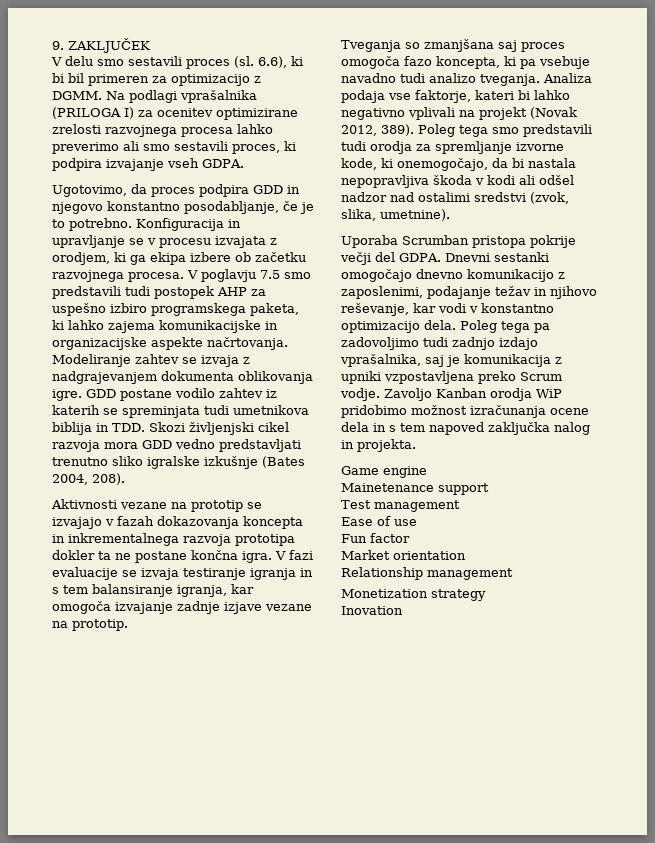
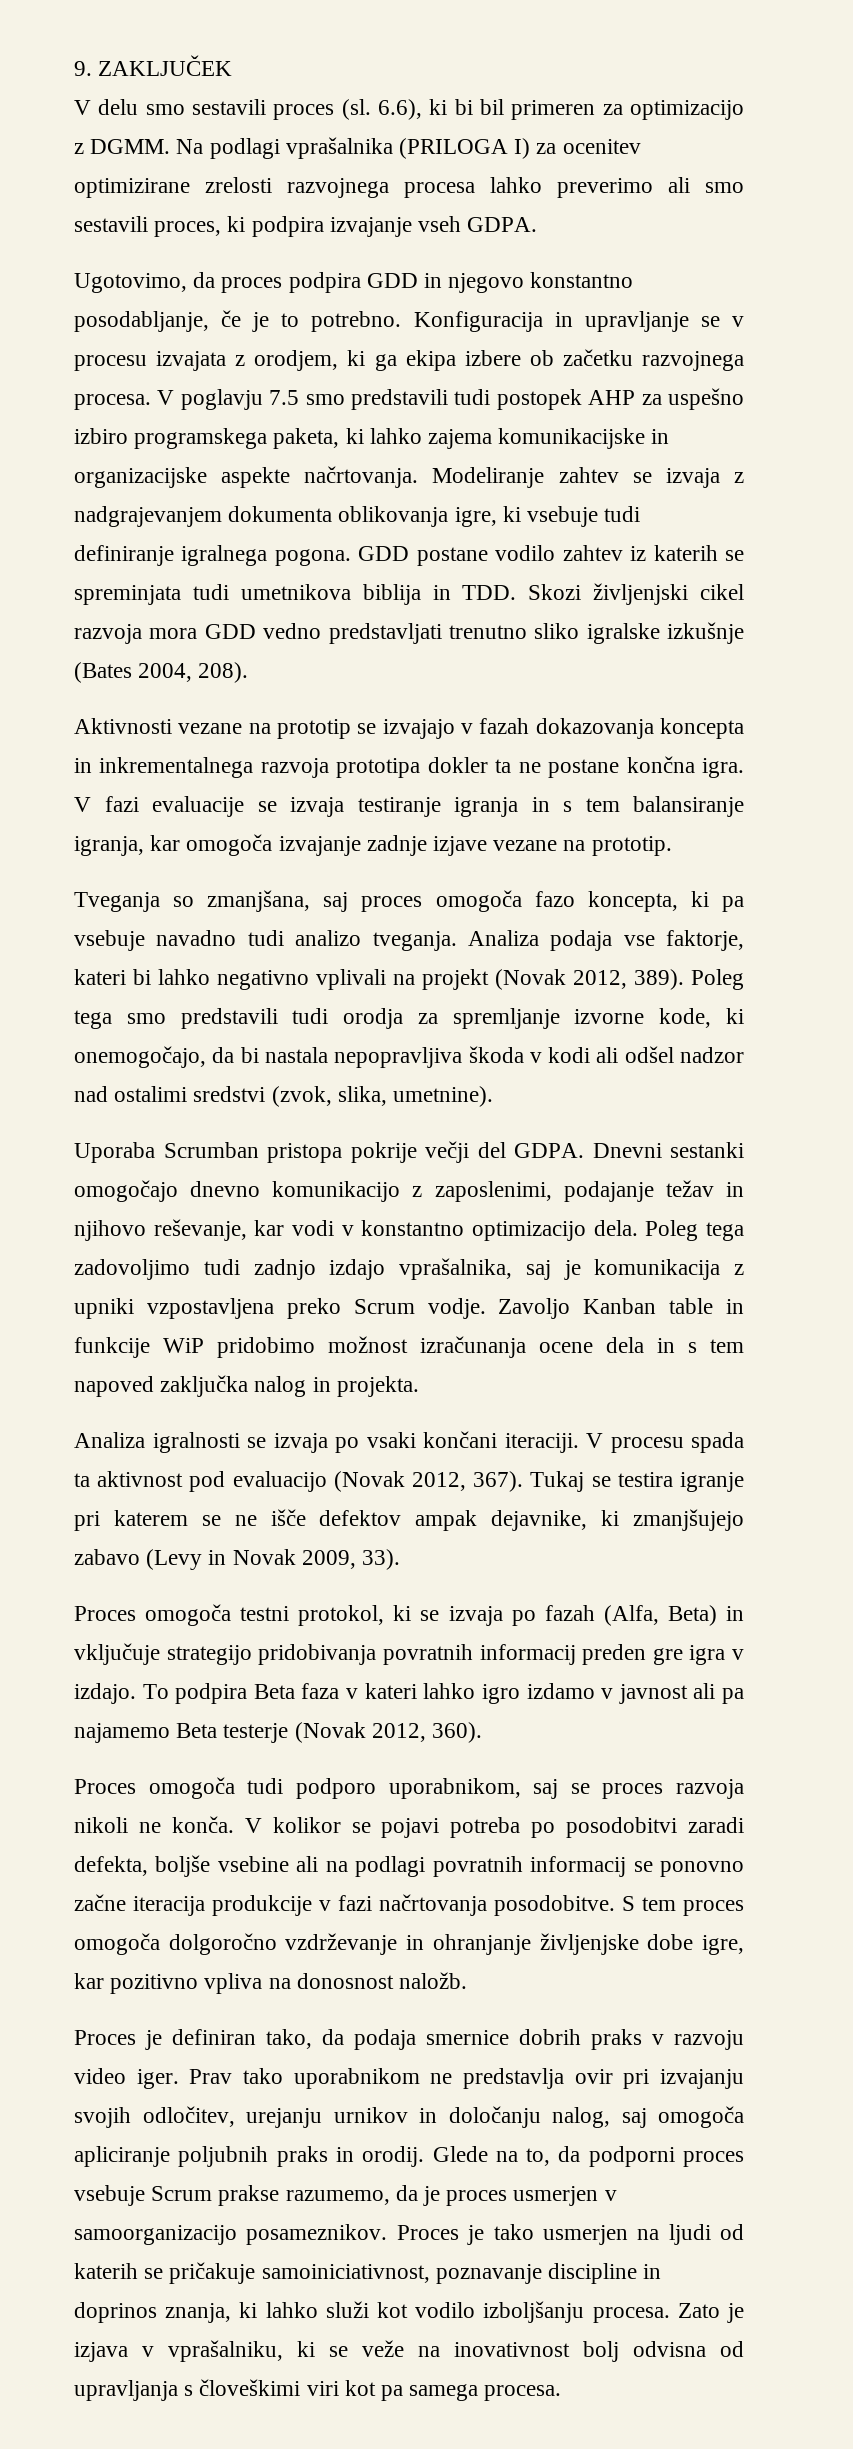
[52,389,82,401] igre. -> [454,506,641,527] [74,545,351,566] igre, ki vsebuje tudi definiranje igralnega pogona.
[424,39,494,52] zmanjšana -> [207,890,311,912] zmanjšana,
[534,323,550,333] pa -> (744, 1231) none
[490,388,532,401] orodja -> [669,1298,744,1314] [74,1337,150,1358] table in funkcije
[341,466,427,478] [341,483,489,495] [341,500,460,512] [341,516,417,526] [341,533,410,543] [341,550,466,560] [341,567,513,580] [341,589,486,601] [341,606,403,615] Game engine // Mainetenance support // Test management // Ease of use // Fun factor // Market orientation // Relationship management // Monetization strategy // Inovation -> [74,1431,744,1453] [74,1471,745,1492] [74,1509,744,1531] [74,1549,401,1570] [74,1604,744,1626] [74,1643,744,1665] [74,1683,745,1704] [74,1722,483,1743] [74,1777,744,1799] [74,1816,744,1838] [74,1855,744,1877] [74,1894,744,1916] [74,1933,744,1955] [74,1972,468,1994] [74,2029,744,2050] [74,2068,744,2089] [74,2106,744,2128] [74,2146,744,2167] [74,2185,617,2206] [74,2224,744,2245] [74,2262,662,2284] [74,2301,744,2323] [74,2340,744,2362] [74,2379,562,2401] Analiza igralnosti se izvaja po vsaki končani iteraciji. V procesu spada ta aktivnost pod evaluacijo (Novak 2012, 367). Tukaj se testira igranje pri katerem se ne išče defektov ampak dejavnike, ki zmanjšujejo zabavo (Levy in Novak 2009, 33). // Proces omogoča testni protokol, ki se izvaja po fazah (Alfa, Beta) in vključuje strategijo pridobivanja povratnih informacij preden gre igra v izdajo. To podpira Beta faza v kateri lahko igro izdamo v javnost ali pa najamemo Beta testerje (Novak 2012, 360). // Proces omogoča tudi podporo uporabnikom, saj se proces razvoja nikoli ne konča. V kolikor se pojavi potreba po posodobitvi zaradi defekta, boljše vsebine ali na podlagi povratnih informacij se ponovno začne iteracija produkcije v fazi načrtovanja posodobitve. S tem proces omogoča dolgoročno vzdrževanje in ohranjanje življenjske dobe igre, kar pozitivno vpliva na donosnost naložb. // Proces je definiran tako, da podaja smernice dobrih praks v razvoju video iger. Prav tako uporabnikom ne predstavlja ovir pri izvajanju svojih odločitev, urejanju urnikov in določanju nalog, saj omogoča apliciranje poljubnih praks in orodij. Glede na to, da podporni proces vsebuje Scrum prakse razumemo, da je proces usmerjen v samoorganizacijo posameznikov. Proces je tako usmerjen na ljudi od katerih se pričakuje samoiniciativnost, poznavanje discipline in doprinos znanja, ki lahko služi kot vodilo izboljšanju procesa. Zato je izjava v vprašalniku, ki se veže na inovativnost bolj odvisna od upravljanja s človeškimi viri kot pa samega procesa.

